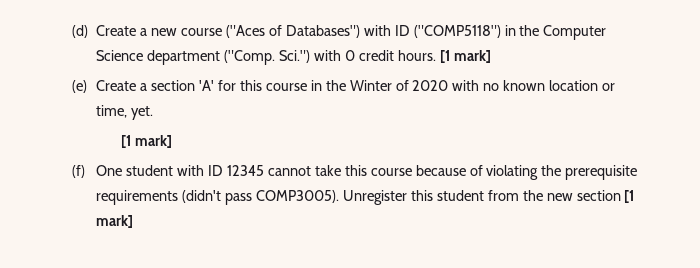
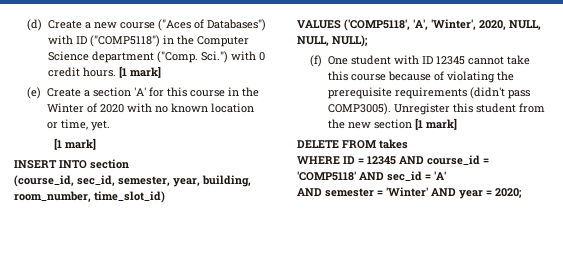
(173, 141) none -> [14,159,129,169] [14,175,251,187] [14,191,165,203] [297,19,541,31] [297,35,368,47] // INSERT INTO section // (course_id, sec_id, semester, year, building, room_number, time_slot_id) // VALUES ('COMP5118', 'A', 'Winter', 2020, NULL, NULL, NULL);
(134, 221) none -> [297,139,408,149] [297,155,489,165] [297,171,446,181] [297,187,522,199] // DELETE FROM takes // WHERE ID = 12345 AND course_id = 'COMP5118' AND sec_id = 'A' // AND semester = 'Winter' AND year = 2020;

